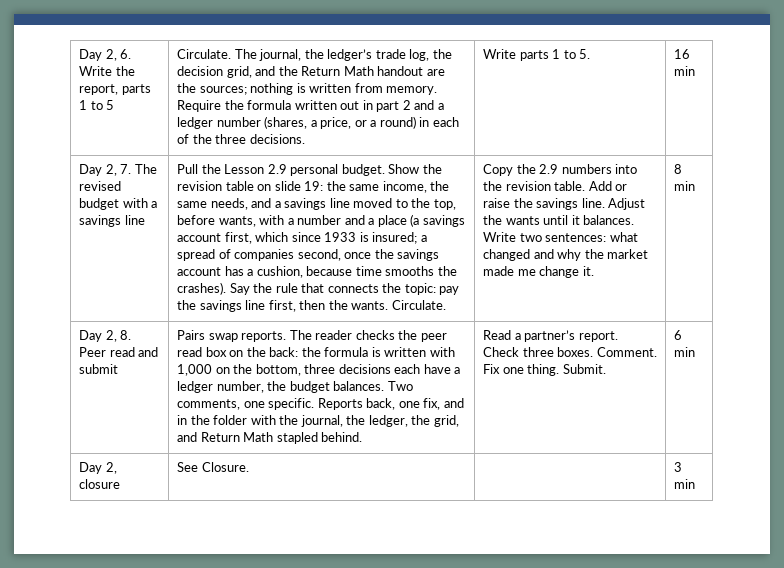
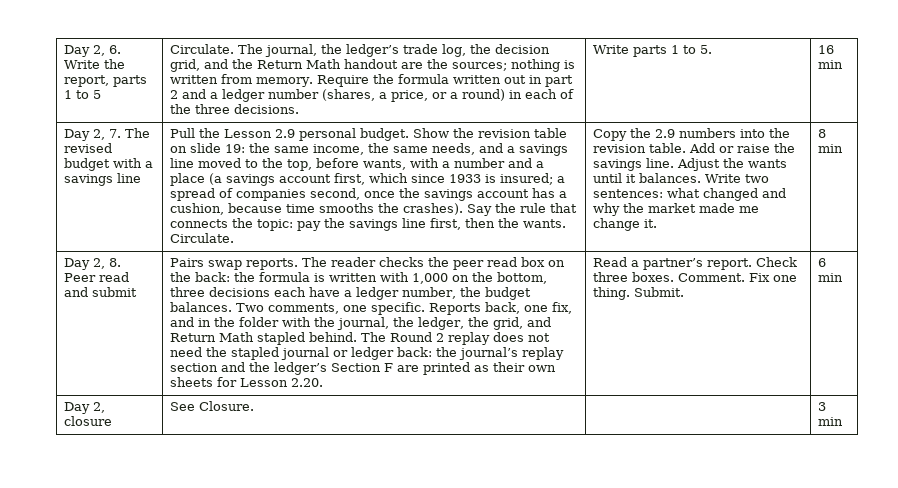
(363, 437) none -> [361,332,551,345] [170,347,565,360] [170,362,557,375] [170,377,324,387] The Round 2 replay does not need the stapled journal or ledger back: the journal’s replay section and the ledger’s Section F are printed as their own sheets for Lesson 2.20.

